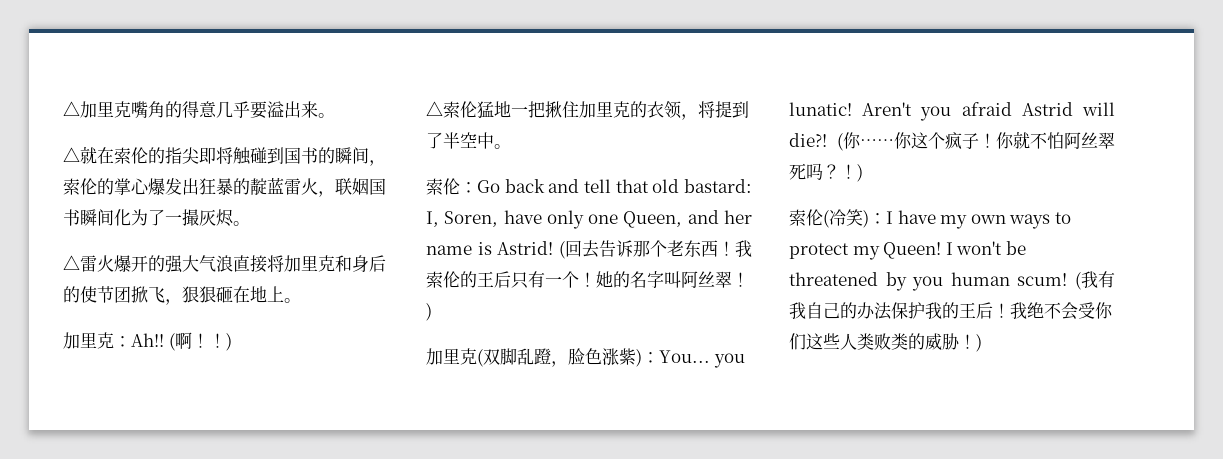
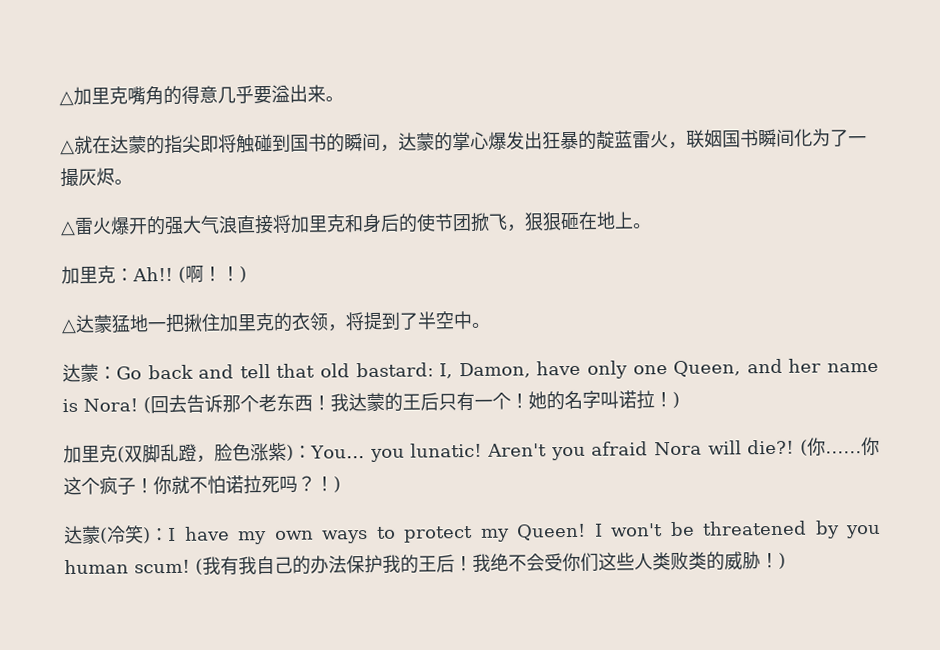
[114,147,148,164] 索伦 -> [110,135,147,154] 达蒙
[63,178,97,195] 索伦 -> [398,132,435,151] 达蒙
[443,101,477,118] 索伦 -> [75,314,113,333] 达蒙
[426,178,460,195] 索伦 -> [62,363,99,383] 达蒙
[444,211,499,227] Soren, -> [458,362,531,379] Damon,
[497,241,554,255] Astrid! -> [83,398,138,412] Nora!
[426,271,460,288] 索伦 -> [348,392,385,412] 达蒙
[681,271,732,288] 阿丝翠 -> [618,390,655,410] 诺拉
[1021,102,1073,116] Astrid -> [653,441,702,456] Nora
[1064,132,1115,149] 阿丝翠 -> [225,475,262,495] 诺拉
[789,209,823,226] 索伦 -> [63,525,101,545] 达蒙

